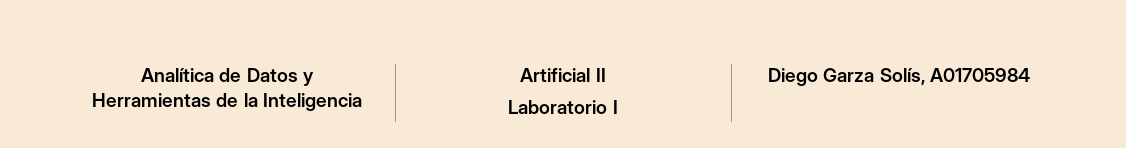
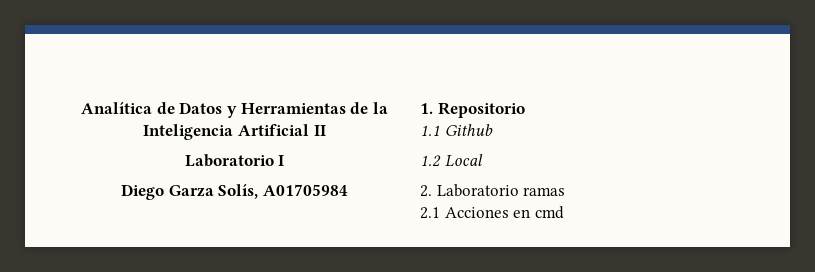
(1030, 75) none -> [420,102,525,118] [420,124,493,136] [420,154,483,167] [420,184,566,197] [420,206,564,219] // 1. Repositorio // 1.1 Github // 1.2 Local // 2. Laboratorio ramas // 2.1 Acciones en cmd

